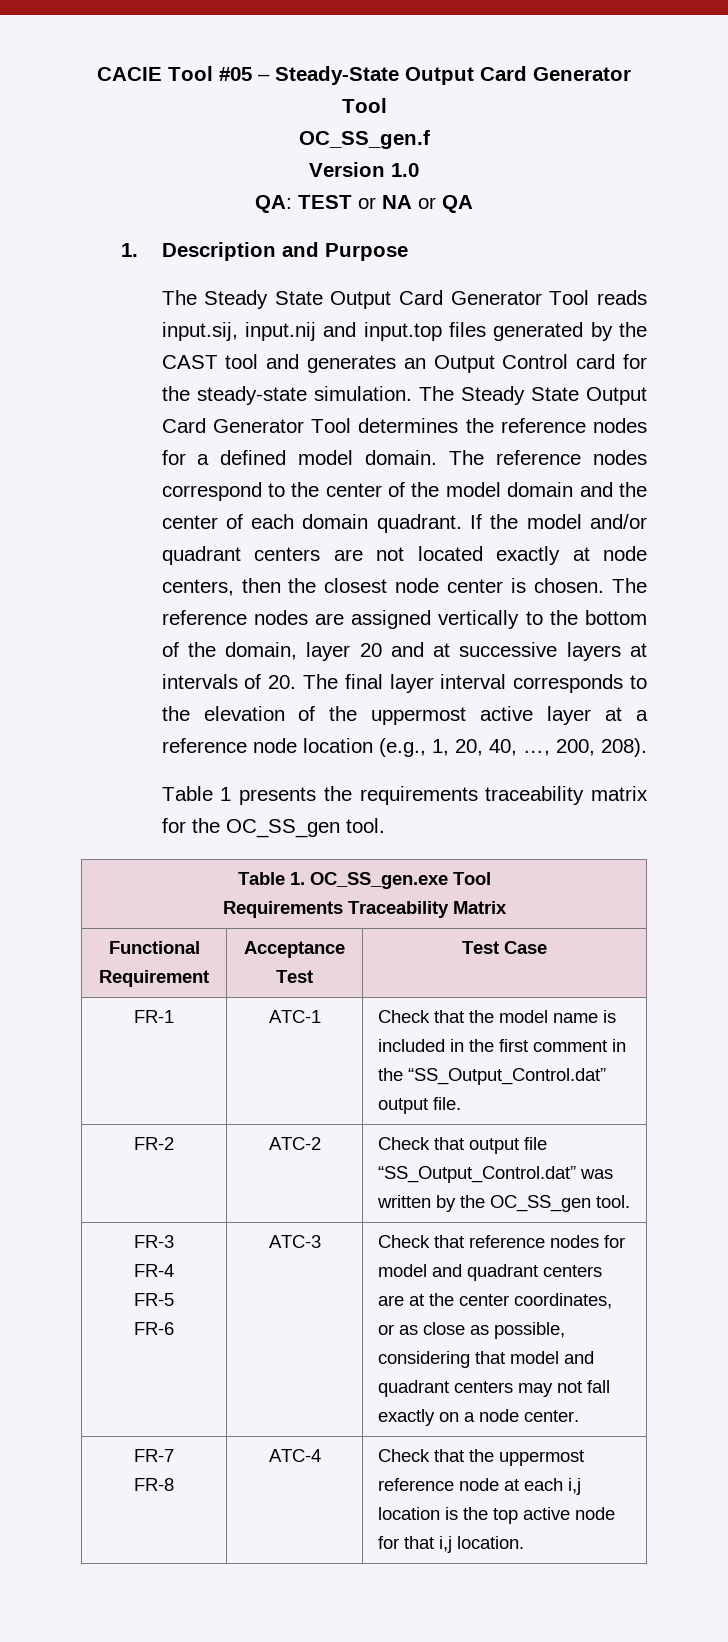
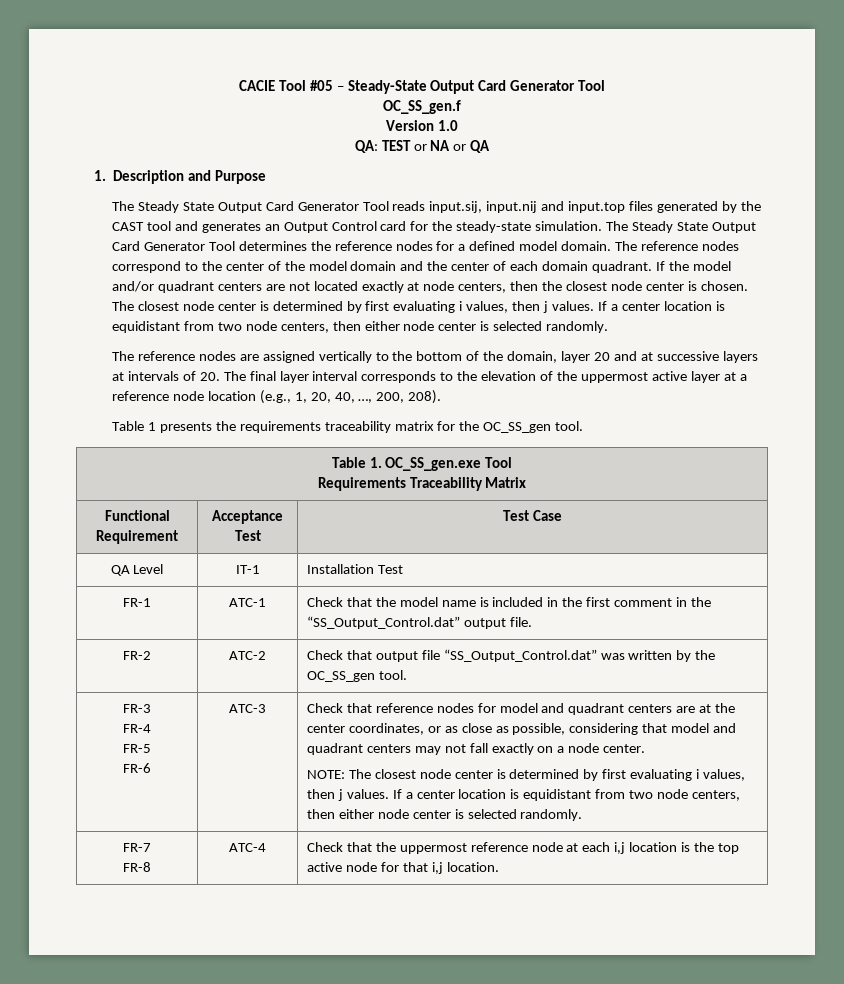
(647, 585) none -> [137,301,725,313] [112,321,609,333] [112,351,135,361] closest node center is determined by first evaluating i values, then j values. If a center location is equidistant from two node centers, then either node center is selected randomly. // The
(547, 947) none -> [110,564,164,576] [235,565,260,574] [306,564,403,574] // QA Level | IT-1 | Installation Test
(580, 1416) none -> [306,769,746,781] [306,789,740,801] [306,809,583,821] // NOTE: The closest node center is determined by first evaluating i values, then j values. If a center location is equidistant from two node centers, then either node center is selected randomly.

